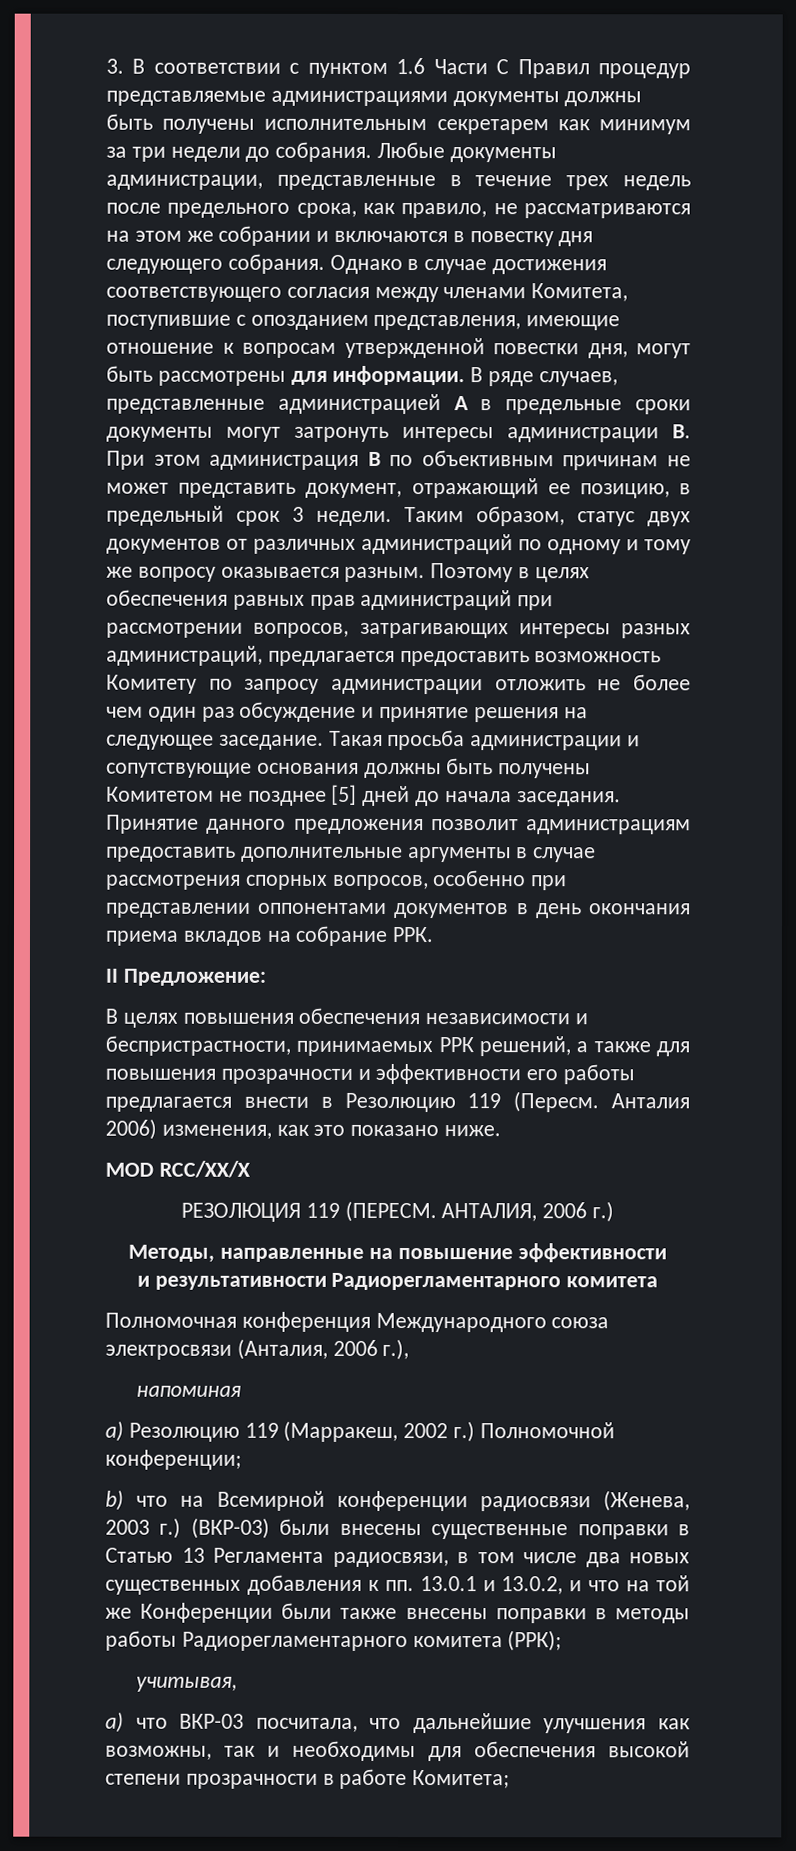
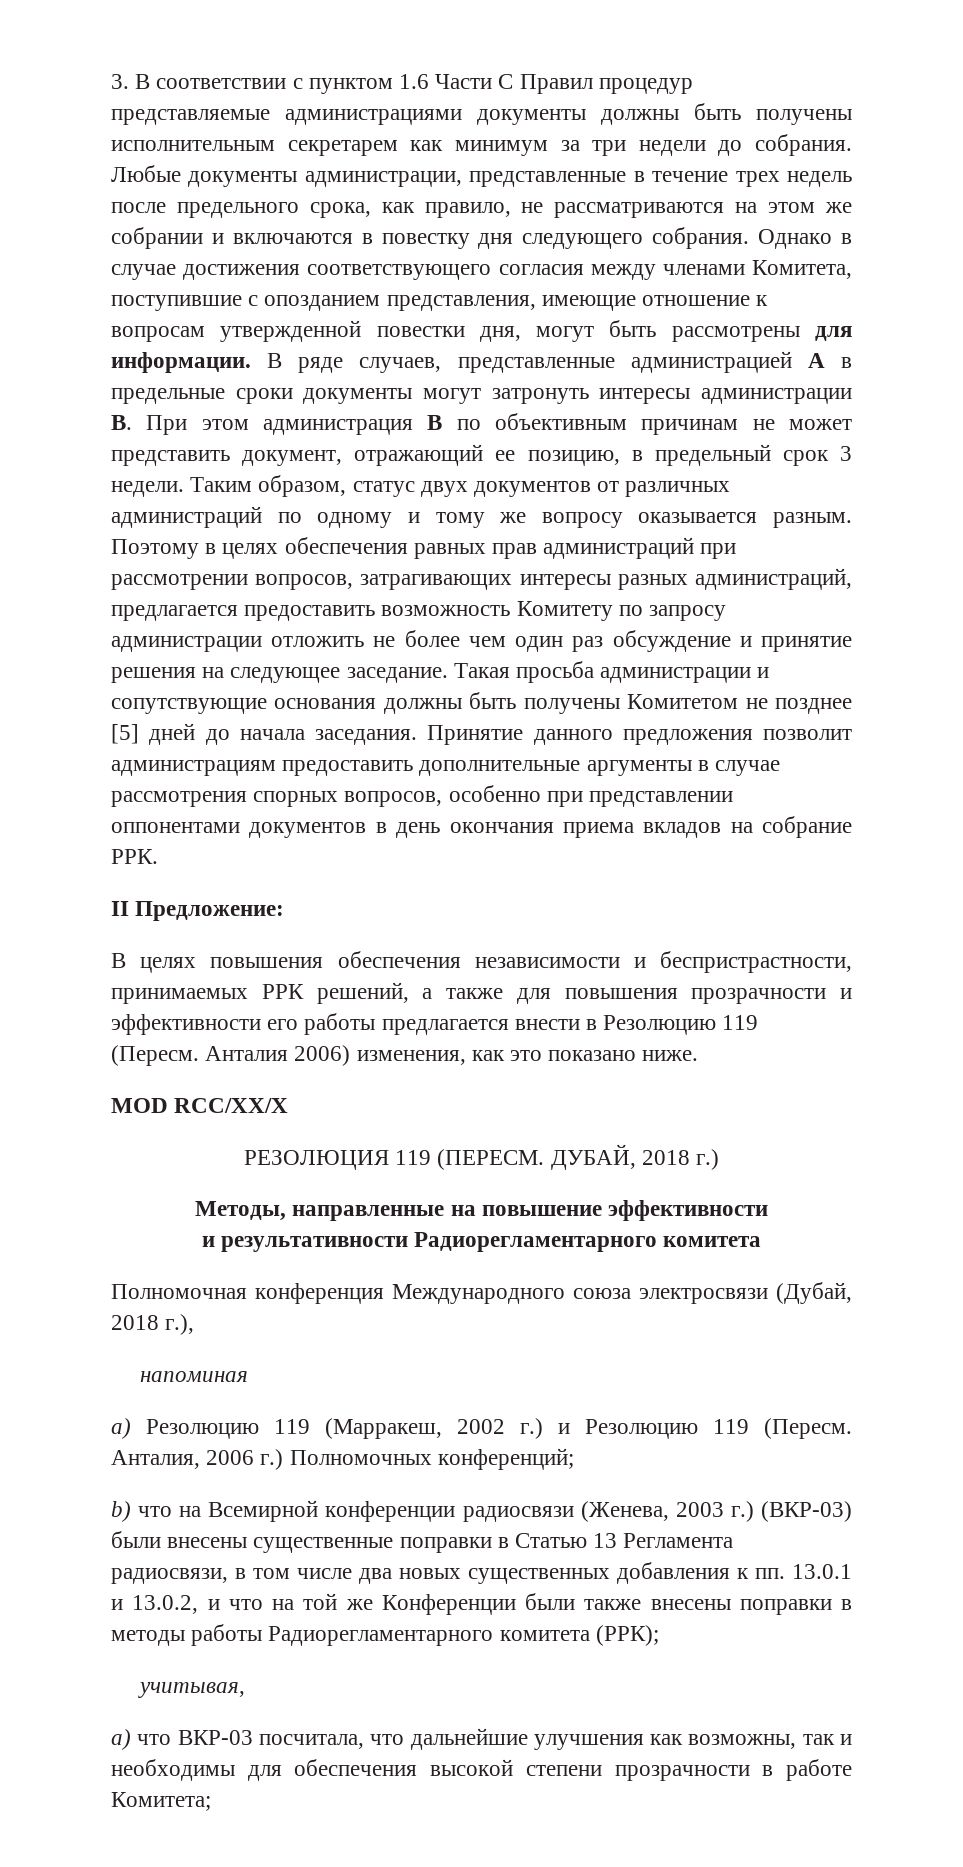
[441,1202,588,1222] АНТАЛИЯ, 2006 -> [550,1144,690,1170] ДУБАЙ, 2018
[236,1338,378,1360] (Анталия, 2006 -> [776,1282,852,1304] [111,1315,159,1330] (Дубай, 2018
[479,1422,615,1439] [105,1449,242,1470] Полномочной конференции; -> [558,1418,852,1439] [111,1448,574,1470] и Резолюцию 119 (Пересм. Анталия, 2006 г.) Полномочных конференций;

